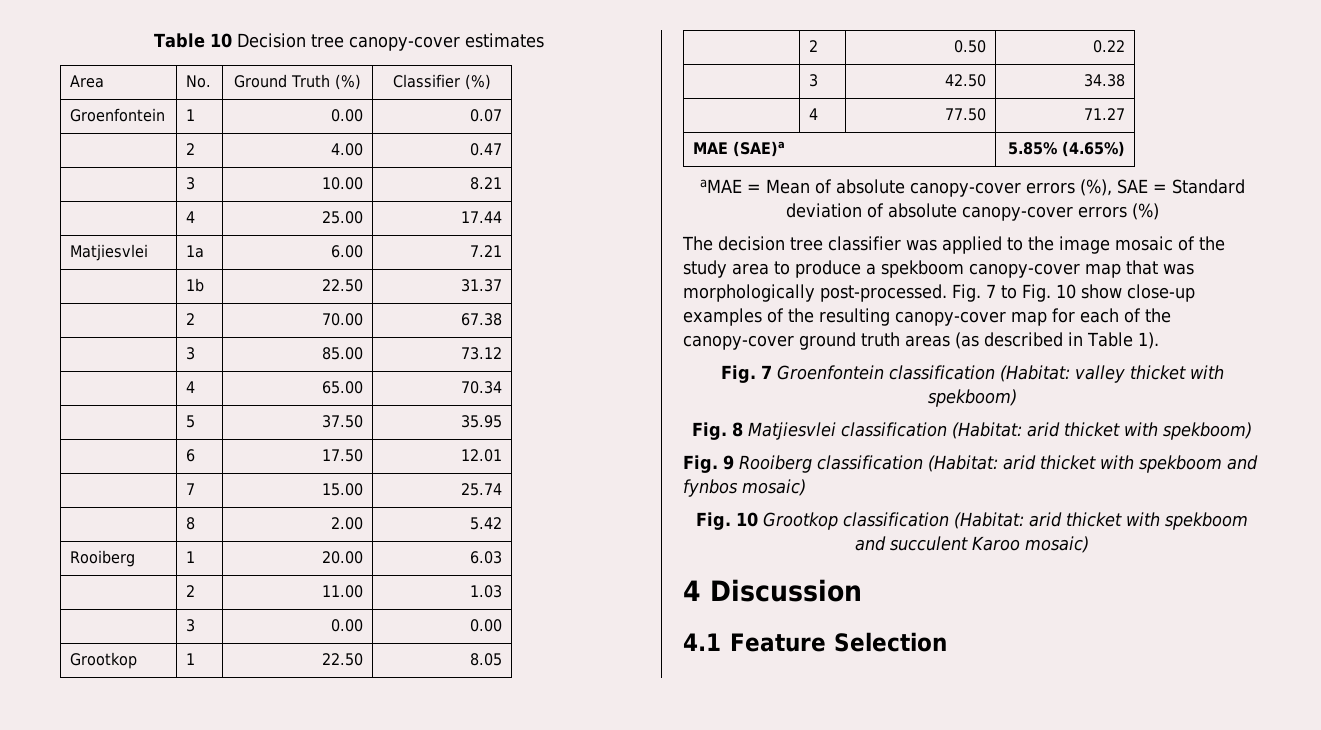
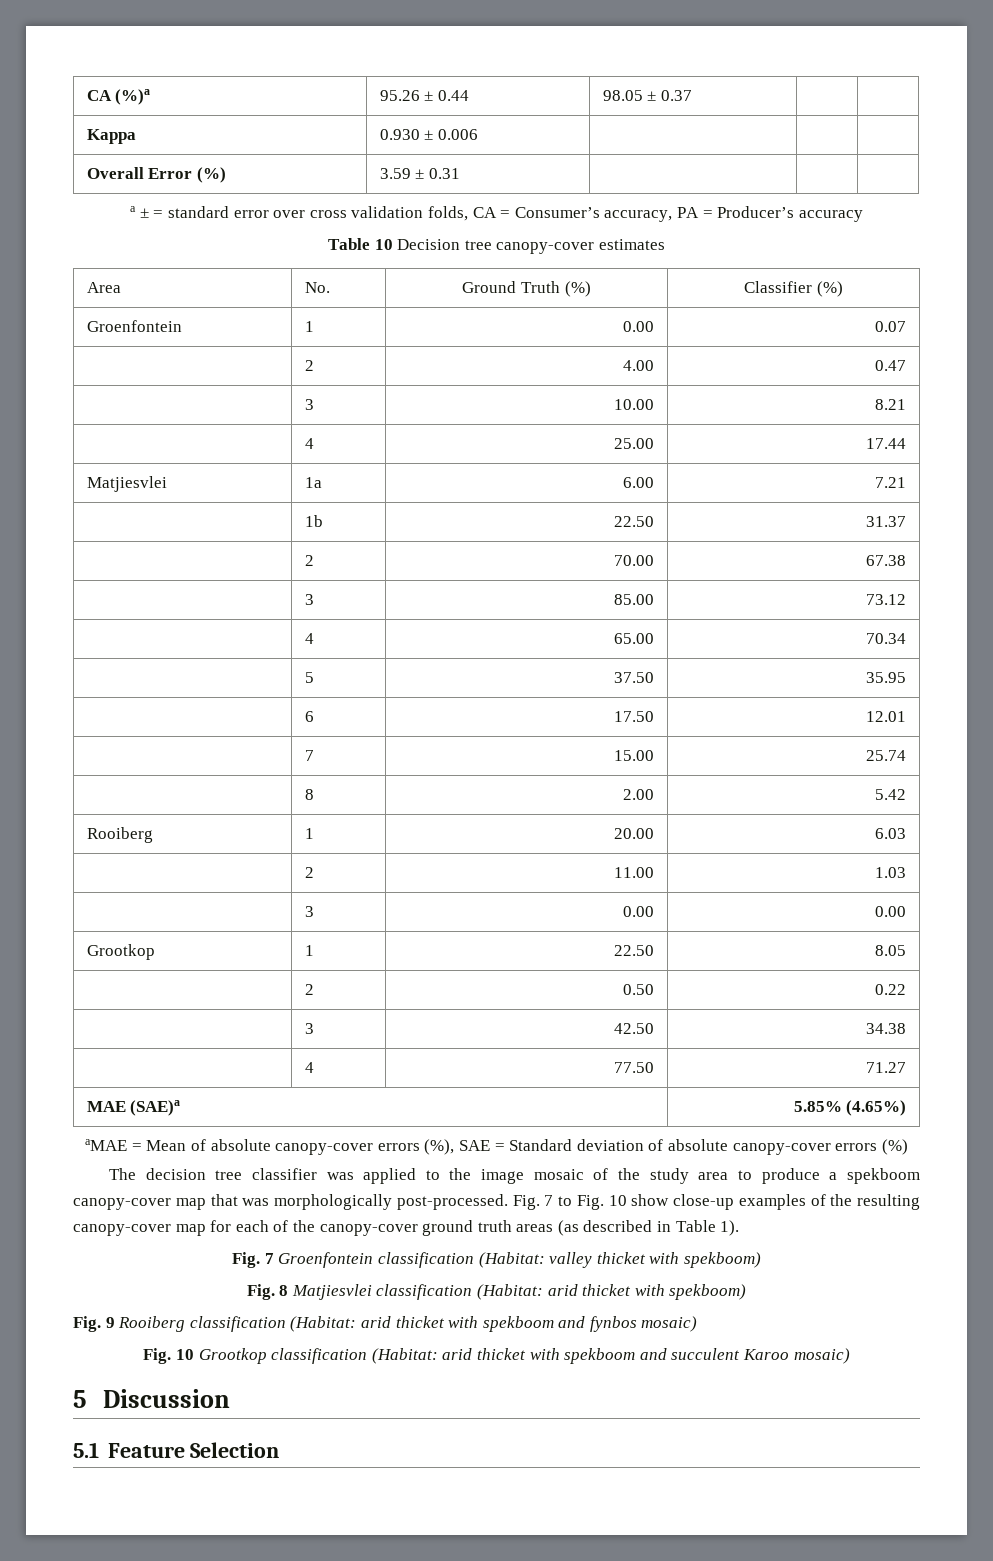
(154, 40) none -> [86,89,151,105] [379,90,469,101] [602,90,692,101] [86,129,136,144] [379,129,478,140] [86,167,226,183] [379,168,460,179] [130,206,863,222] CA (%)a | 95.26 ± 0.44 | 98.05 ± 0.37 | | // Kappa | 0.930 ± 0.006 | | | // Overall Error (%) | 3.59 ± 0.31 | | | // a ± = standard error over cross validation folds, CA = Consumer’s accuracy, PA = Producer’s accuracy //
[683,580,701,601] 4 -> [73,1390,87,1408] 5
[683,633,721,651] 4.1 -> [73,1442,99,1458] 5.1

